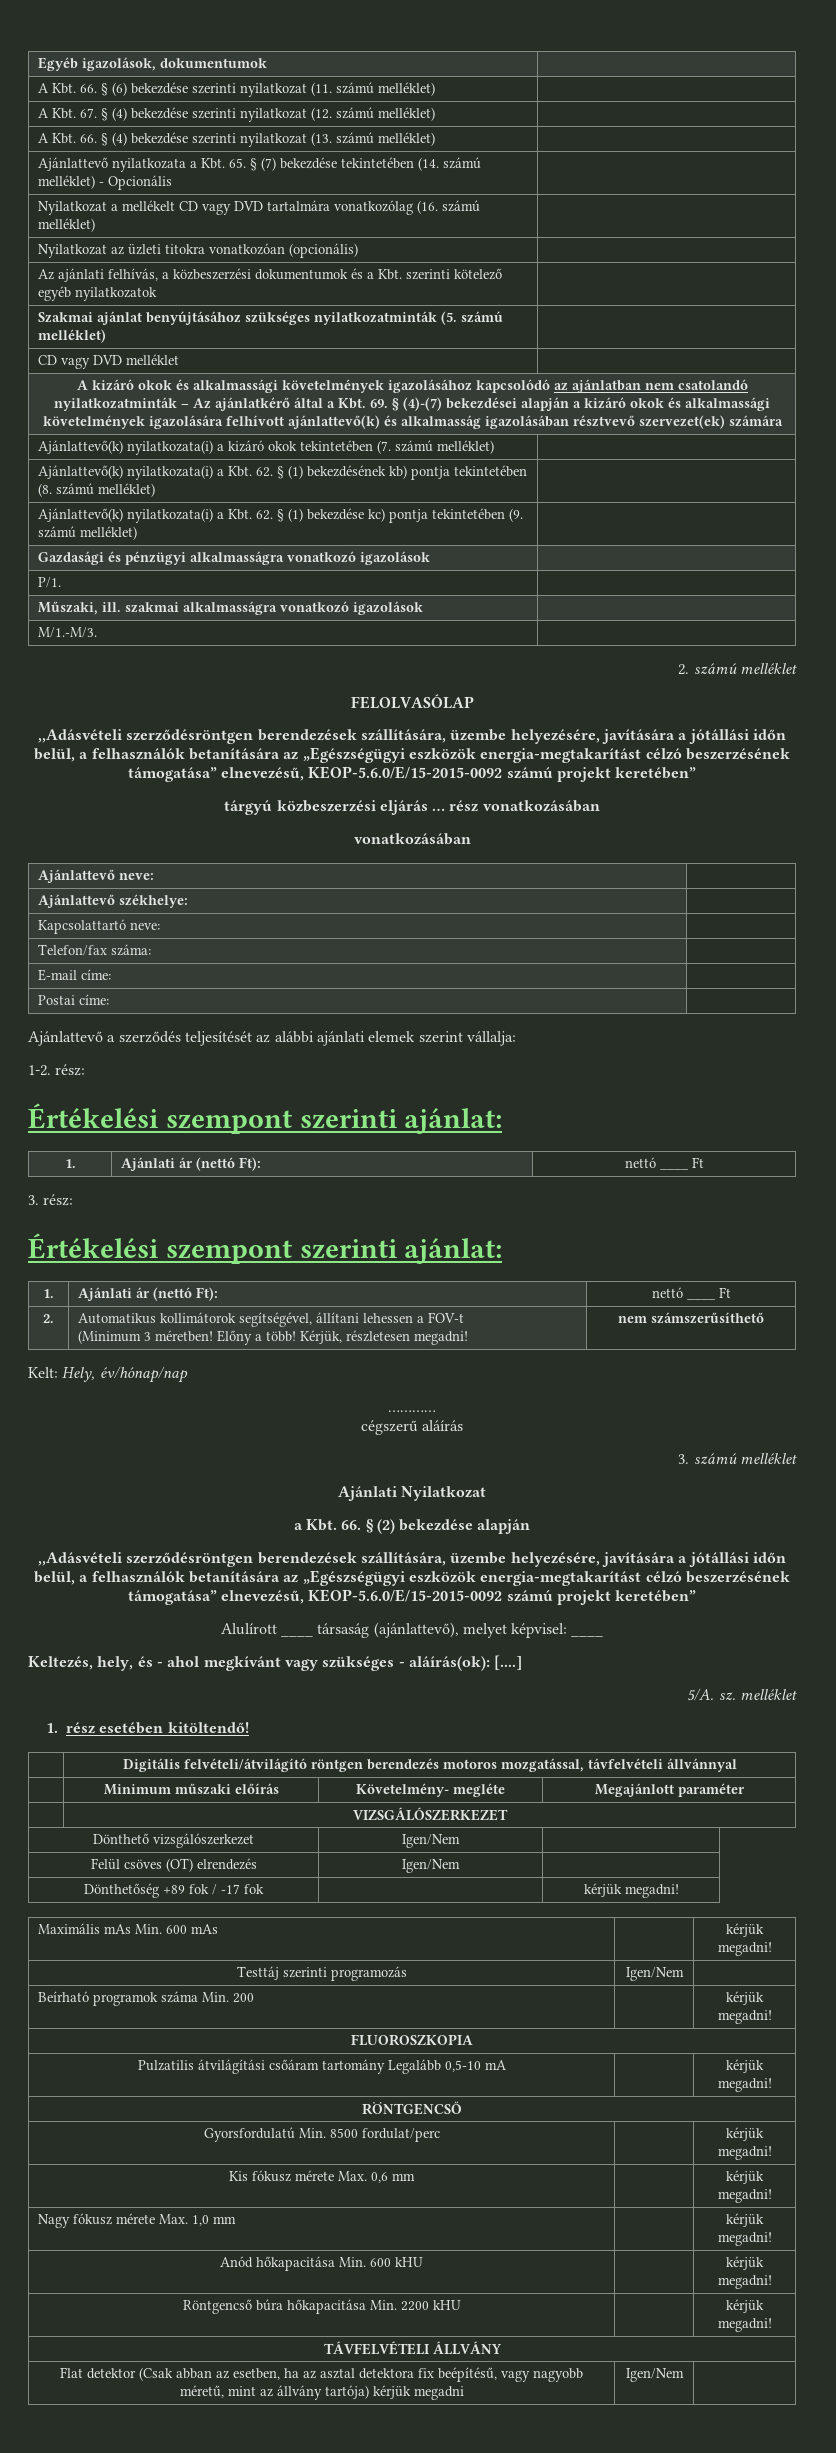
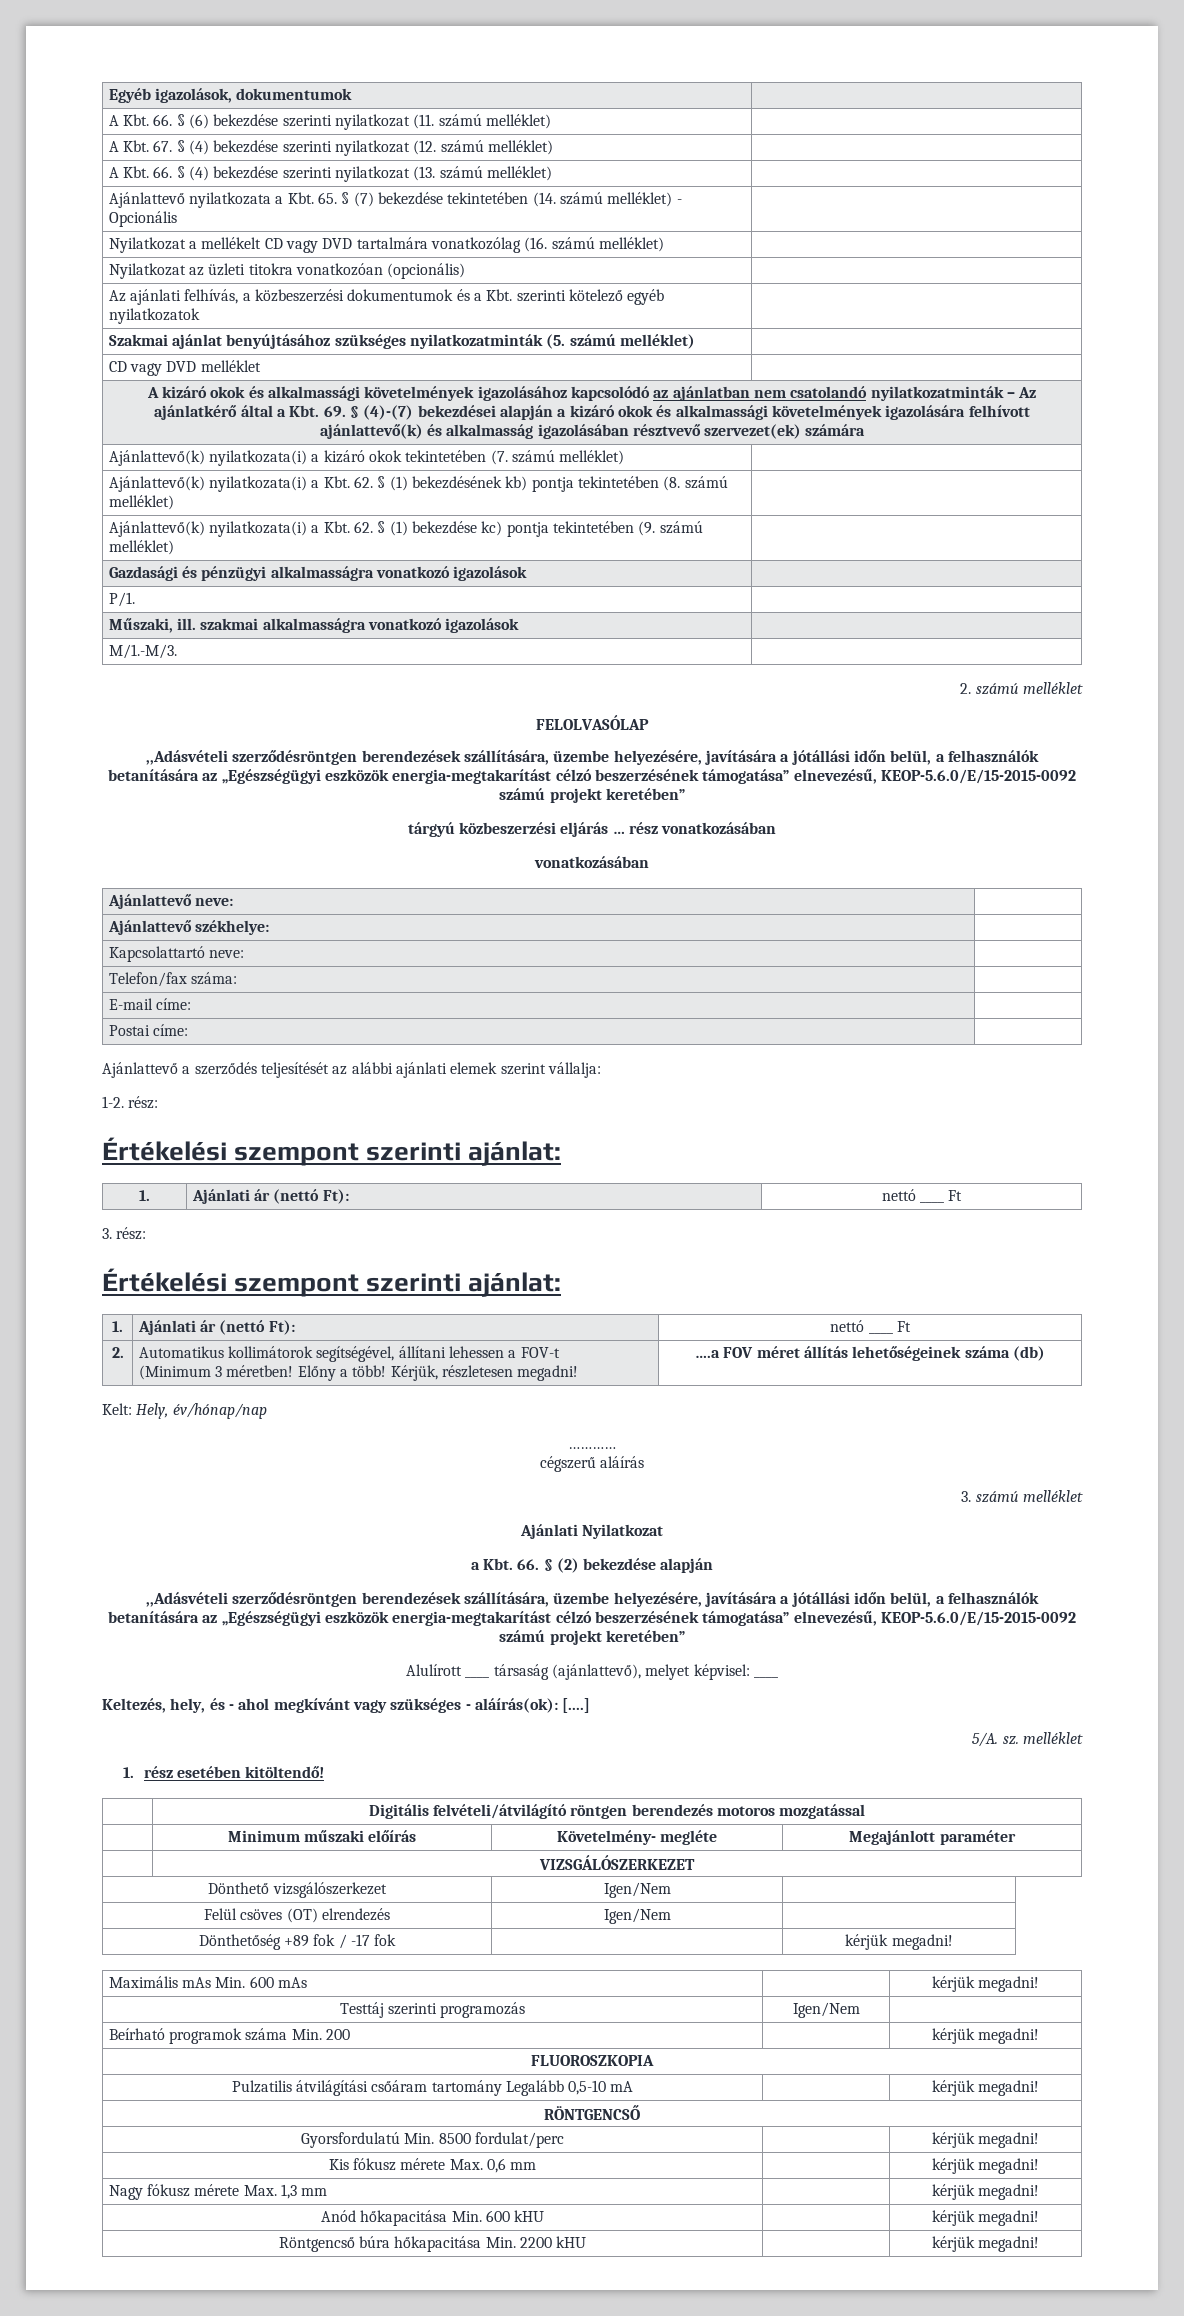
[618,1312,764,1324] nem számszerűsíthető -> [695,1346,1045,1361] ….a FOV méret állítás lehetőségeinek száma (db)
[500,1758,737,1772] mozgatással, távfelvételi állvánnyal -> [779,1804,866,1819] mozgatással
[192,2215,210,2226] 1,0 -> [281,2184,298,2199] 1,3
[323,2341,502,2355] [59,2367,583,2382] [179,2385,464,2400] [625,2368,684,2382] // TÁVFELVÉTELI ÁLLVÁNY // Flat detektor (Csak abban az esetben, ha az asztal detektora fix beépítésű, vagy nagyobb méretű, mint az állvány tartója) kérjük megadni | Igen/Nem | -> (1040, 2244) none

